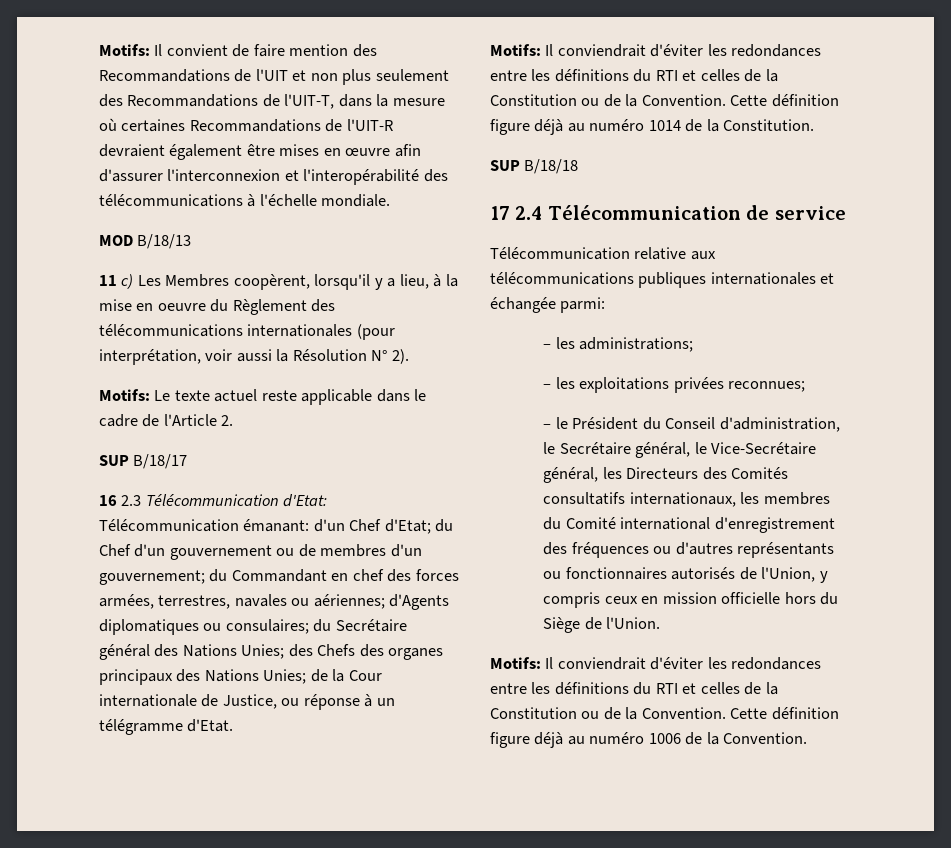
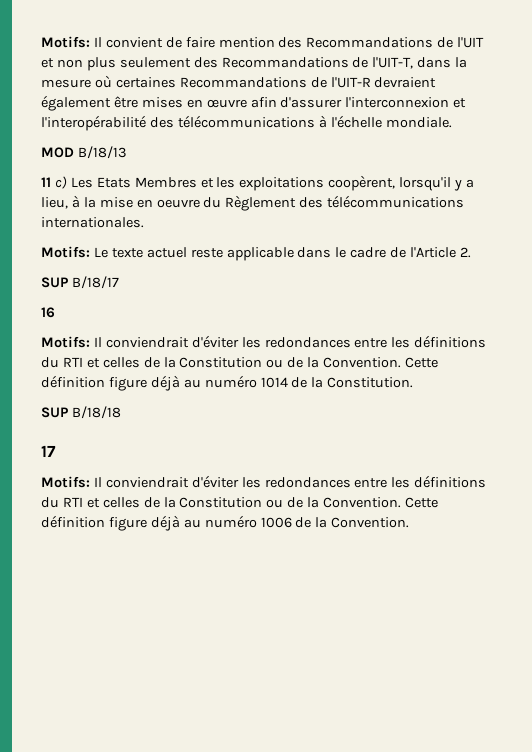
[165,274,230,287] Membres -> [96,177,325,191] Etats Membres et les exploitations
[247,324,395,340] [99,349,409,365] internationales (pour interprétation, voir aussi la Résolution N° 2). -> [41,217,144,228] internationales.
[121,494,328,507] [99,519,454,534] [99,544,422,560] [99,569,459,585] [99,594,450,610] [99,619,407,635] [99,644,444,660] [99,669,382,685] [99,694,395,710] [99,719,234,735] 2.3 Télécommunication d'Etat: Télécommunication émanant: d'un Chef d'Etat; du Chef d'un gouvernement ou de membres d'un gouvernement; du Commandant en chef des forces armées, terrestres, navales ou aériennes; d'Agents diplomatiques ou consulaires; du Secrétaire général des Nations Unies; des Chefs des organes principaux des Nations Unies; de la Cour internationale de Justice, ou réponse à un télégramme d'Etat. -> (55, 312) none
[515,205,846,220] [490,247,716,260] [490,272,835,288] [490,297,606,313] [543,337,694,352] [543,377,806,393] [543,417,840,432] [543,442,817,458] [543,467,789,483] [543,492,830,507] [543,517,835,533] [543,542,835,558] [543,567,828,583] [543,592,839,608] [543,617,661,633] 2.4 Télécommunication de service // Télécommunication relative aux télécommunications publiques internationales et échangée parmi: // – les administrations; // – les exploitations privées reconnues; // – le Président du Conseil d'administration, le Secrétaire général, le Vice-Secrétaire général, les Directeurs des Comités consultatifs internationaux, les membres du Comité international d'enregistrement des fréquences ou d'autres représentants ou fonctionnaires autorisés de l'Union, y compris ceux en mission officielle hors du Siège de l'Union. -> (56, 451) none

